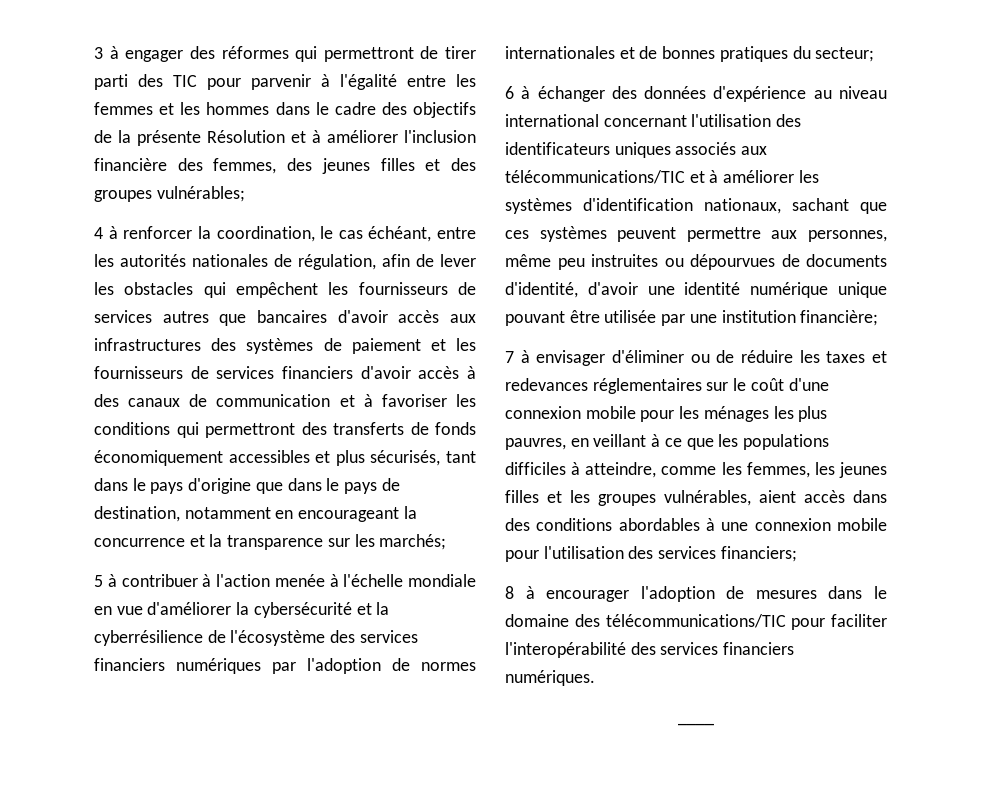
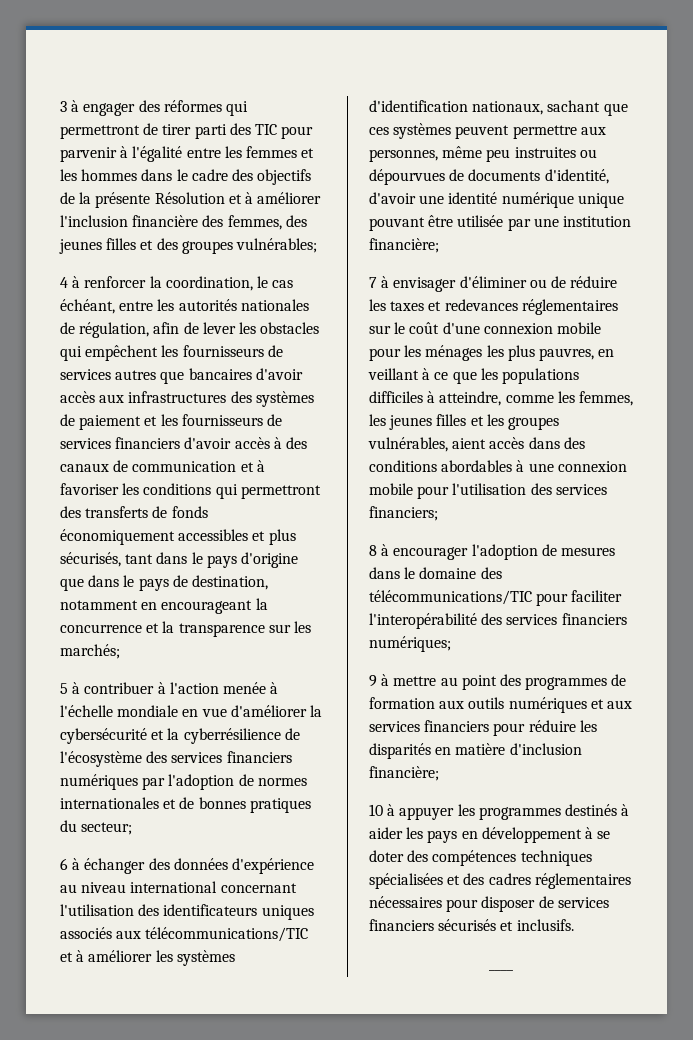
[505,670,595,686] numériques. -> [369,636,451,652] [369,674,627,690] [369,697,632,713] [369,720,597,736] [369,743,582,759] [369,766,439,781] [369,804,630,820] [369,827,611,843] [369,850,592,866] [369,873,631,889] [369,896,609,912] [369,919,574,931] numériques; // 9 à mettre au point des programmes de formation aux outils numériques et aux services financiers pour réduire les disparités en matière d'inclusion financière; // 10 à appuyer les programmes destinés à aider les pays en développement à se doter des compétences techniques spécialisées et des cadres réglementaires nécessaires pour disposer de services financiers sécurisés et inclusifs.

